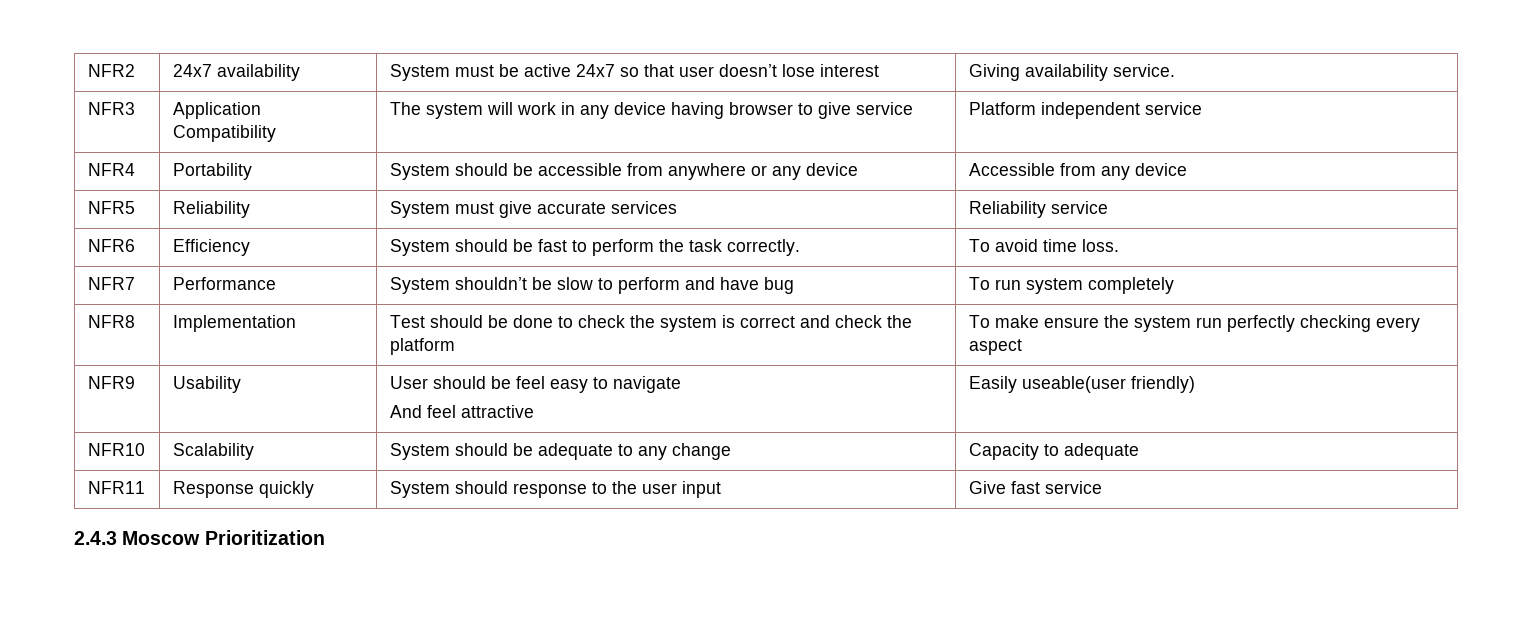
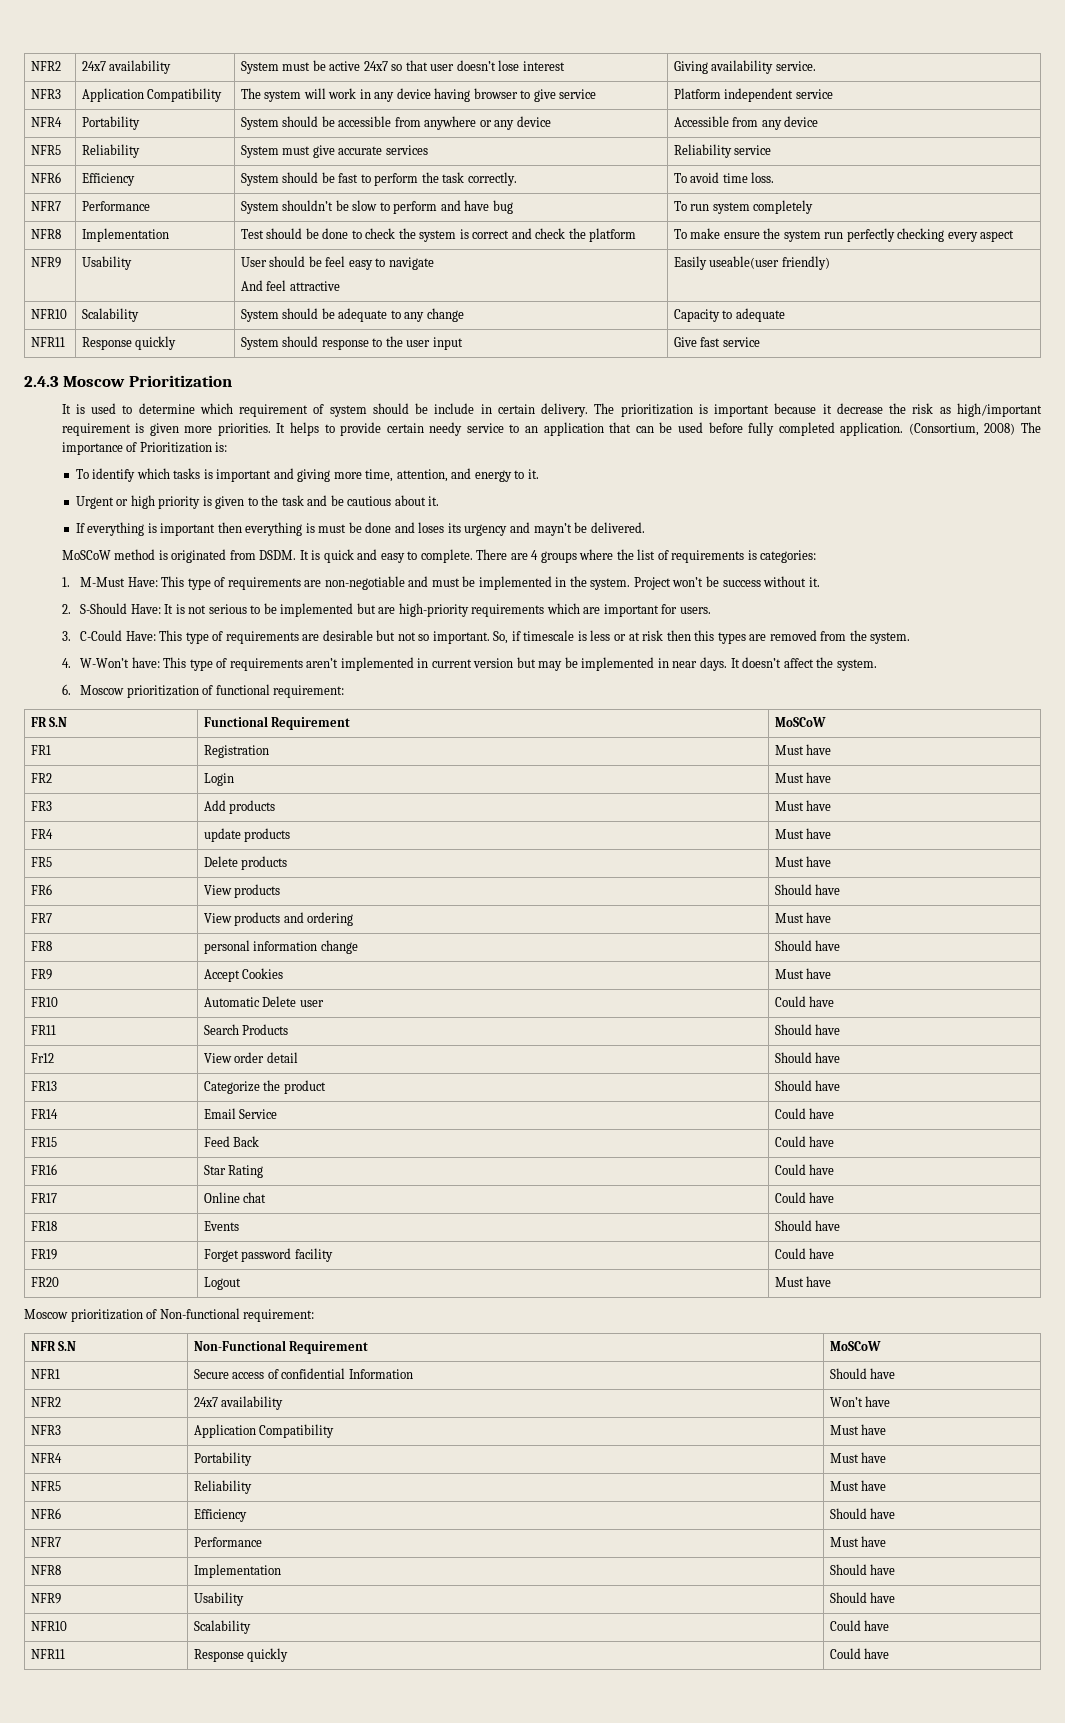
(325, 537) none -> [61,403,1043,417] [61,422,1041,436] [61,442,228,455] [75,468,539,482] [75,495,440,509] [75,522,645,536] [61,549,817,563] [61,576,820,590] [61,603,711,617] [61,630,911,644] [61,657,877,671] [61,684,345,698] [30,717,68,727] [203,716,351,730] [774,717,826,727] [30,745,51,755] [203,745,269,758] [774,744,832,755] [30,773,52,783] [203,773,234,786] [774,772,832,783] [30,801,52,811] [203,800,276,814] [774,800,832,811] [30,829,53,839] [203,828,291,842] [774,828,832,839] [30,857,52,867] [203,856,288,870] [774,856,832,867] [30,884,52,895] [203,884,281,898] [774,884,841,895] [30,913,52,923] [203,912,354,926] [774,912,832,923] [30,941,52,951] [203,940,358,954] [774,940,841,951] [30,969,52,980] [203,968,284,982] [774,968,832,979] [30,997,58,1007] [203,996,324,1007] [774,996,835,1007] [30,1025,56,1035] [203,1024,289,1035] [774,1024,841,1035] [30,1053,54,1063] [203,1052,298,1063] [774,1052,841,1063] [30,1081,57,1091] [203,1080,326,1094] [774,1080,841,1091] [30,1109,58,1119] [203,1108,278,1119] [774,1108,835,1119] [30,1137,57,1147] [203,1136,260,1147] [774,1136,835,1147] [30,1164,57,1175] [203,1165,264,1178] [774,1164,835,1175] [30,1193,57,1203] [203,1192,267,1203] [774,1192,835,1203] [30,1221,57,1231] [203,1221,239,1231] [774,1220,841,1231] [30,1249,57,1260] [203,1248,333,1262] [774,1248,835,1259] [30,1277,59,1287] [203,1277,241,1290] [774,1276,832,1287] [24,1308,315,1322] [30,1341,77,1351] [193,1340,369,1354] [829,1341,881,1351] [30,1369,60,1379] [193,1368,413,1379] [829,1368,896,1379] [30,1397,61,1407] [193,1396,284,1410] [829,1396,891,1407] [30,1425,61,1435] [193,1424,335,1438] [829,1424,887,1435] [30,1453,62,1463] [193,1452,252,1466] [829,1452,887,1463] [30,1481,61,1491] [193,1480,252,1494] [829,1480,887,1491] [30,1508,61,1519] [193,1509,247,1522] [829,1508,896,1519] [30,1537,61,1547] [193,1537,262,1547] [829,1536,887,1547] [30,1565,61,1575] [193,1564,281,1578] [829,1564,896,1575] [30,1593,61,1604] [193,1592,244,1606] [829,1592,896,1603] [30,1621,67,1631] [193,1620,251,1634] [829,1620,890,1631] [30,1649,65,1659] [193,1648,289,1662] [829,1648,890,1659] // It is used to determine which requirement of system should be include in certain delivery. The prioritization is important because it decrease the risk as high/important requirement is given more priorities. It helps to provide certain needy service to an application that can be used before fully completed application. (Consortium, 2008) The importance of Prioritization is: // To identify which tasks is important and giving more time, attention, and energy to it. // Urgent or high priority is given to the task and be cautious about it. // If everything is important then everything is must be done and loses its urgency and mayn’t be delivered. // MoSCoW method is originated from DSDM. It is quick and easy to complete. There are 4 groups where the list of requirements is categories: // 1. M-Must Have: This type of requirements are non-negotiable and must be implemented in the system. Project won’t be success without it. // 2. S-Should Have: It is not serious to be implemented but are high-priority requirements which are important for users. // 3. C-Could Have: This type of requirements are desirable but not so important. So, if timescale is less or at risk then this types are removed from the system. // 4. W-Won’t have: This type of requirements aren’t implemented in current version but may be implemented in near days. It doesn’t affect the system. // 6. Moscow prioritization of functional requirement: // FR S.N | Functional Requirement | MoSCoW // FR1 | Registration | Must have // FR2 | Login | Must have // FR3 | Add products | Must have // FR4 | update products | Must have // FR5 | Delete products | Must have // FR6 | View products | Should have // FR7 | View products and ordering | Must have // FR8 | personal information change | Should have // FR9 | Accept Cookies | Must have // FR10 | Automatic Delete user | Could have // FR11 | Search Products | Should have // Fr12 | View order detail | Should have // FR13 | Categorize the product | Should have // FR14 | Email Service | Could have // FR15 | Feed Back | Could have // FR16 | Star Rating | Could have // FR17 | Online chat | Could have // FR18 | Events | Should have // FR19 | Forget password facility | Could have // FR20 | Logout | Must have // Moscow prioritization of Non-functional requirement: // NFR S.N | Non-Functional Requirement | MoSCoW // NFR1 | Secure access of confidential Information | Should have // NFR2 | 24x7 availability | Won’t have // NFR3 | Application Compatibility | Must have // NFR4 | Portability | Must have // NFR5 | Reliability | Must have // NFR6 | Efficiency | Should have // NFR7 | Performance | Must have // NFR8 | Implementation | Should have // NFR9 | Usability | Should have // NFR10 | Scalability | Could have // NFR11 | Response quickly | Could have

